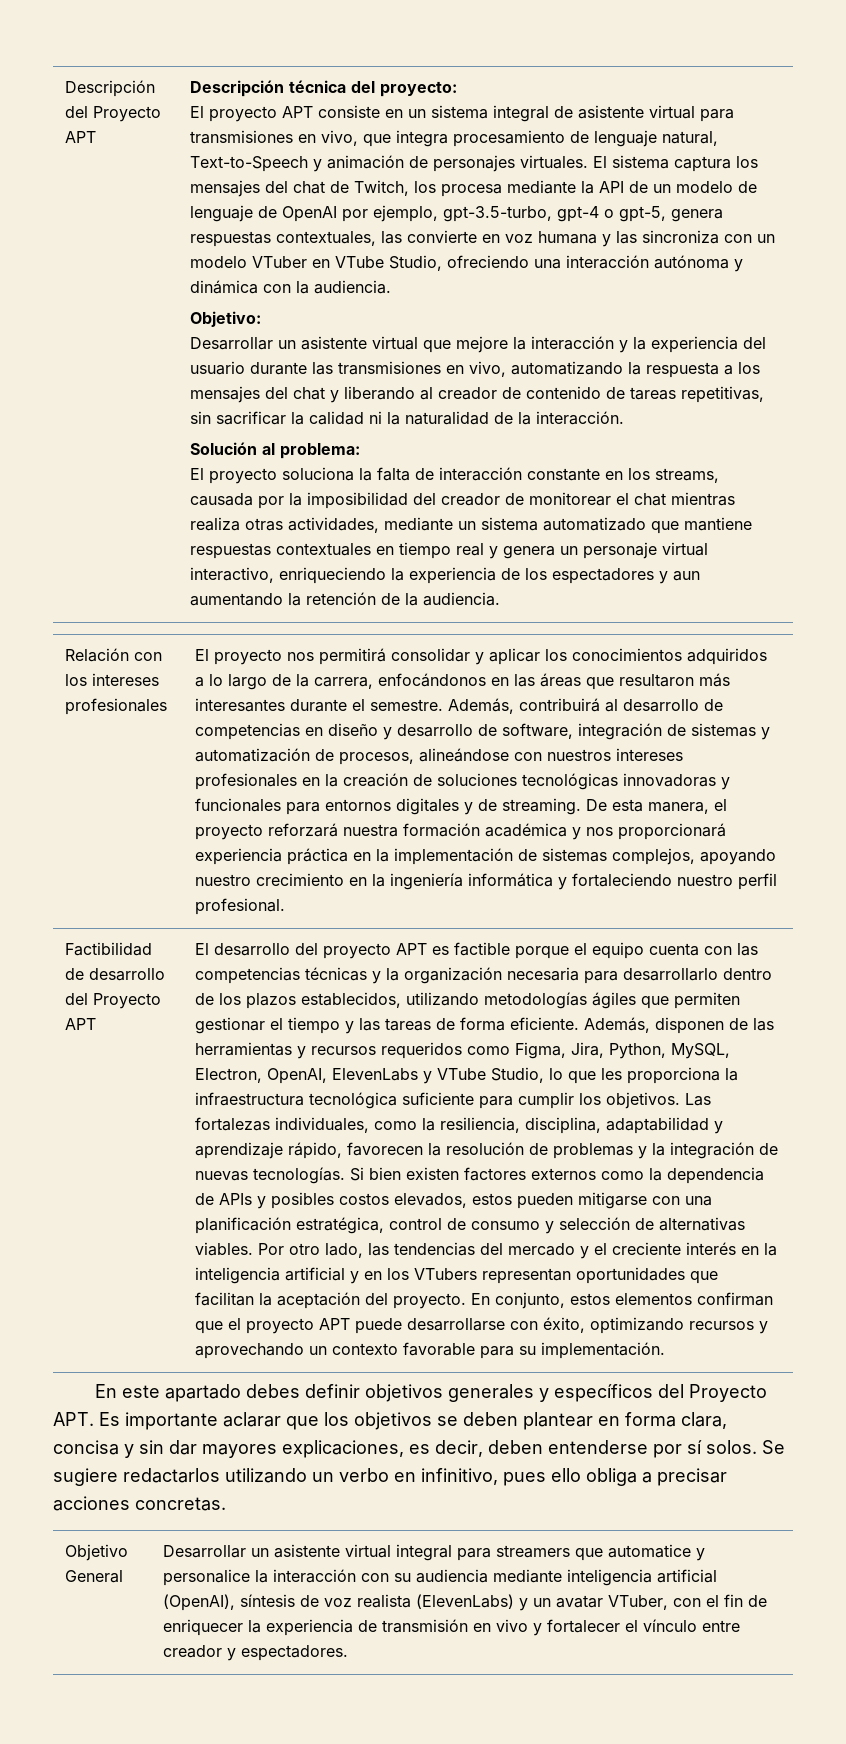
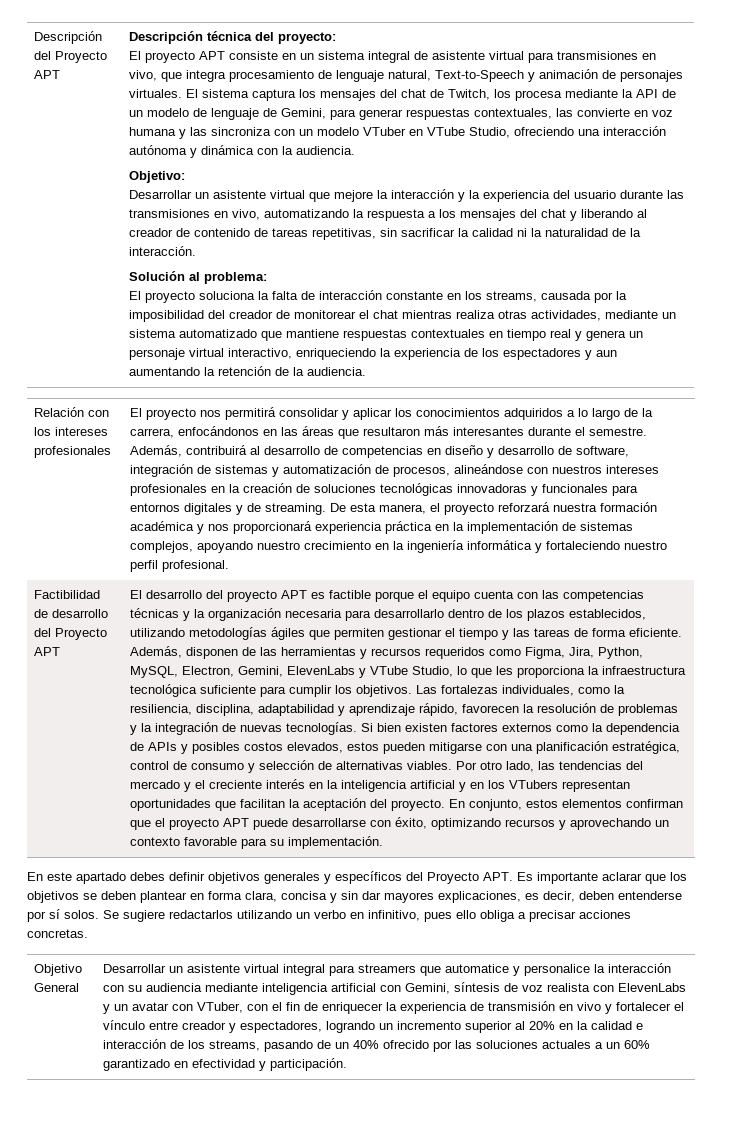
[282,205,724,222] OpenAI por ejemplo, gpt-3.5-turbo, gpt-4 o gpt-5, genera -> [281,108,404,120] Gemini, para generar
[267,1068,328,1084] OpenAI, -> [238,666,284,677] Gemini,
[163,1594,236,1611] (OpenAI), -> [380,983,451,994] con Gemini,
[416,1594,515,1609] (ElevenLabs) -> [593,983,687,992] con ElevenLabs
(604, 1601) none -> [172,1004,194,1011] con
[241,1645,349,1661] espectadores. -> [240,1021,644,1033] [103,1039,651,1052] [103,1058,348,1071] espectadores, logrando un incremento superior al 20% en la calidad e interacción de los streams, pasando de un 40% ofrecido por las soluciones actuales a un 60% garantizado en efectividad y participación.

